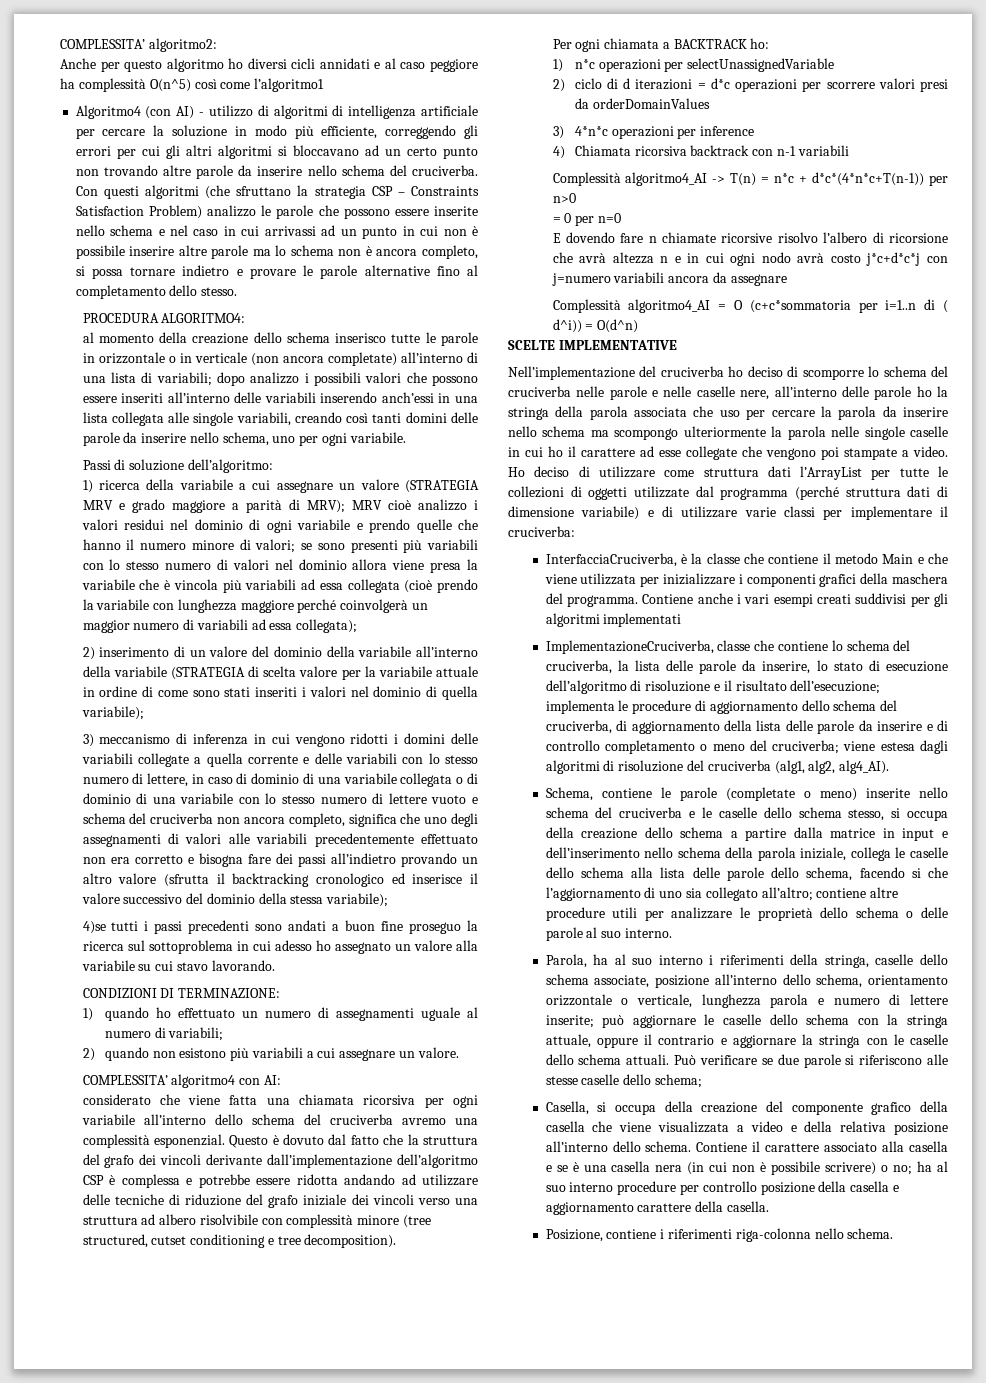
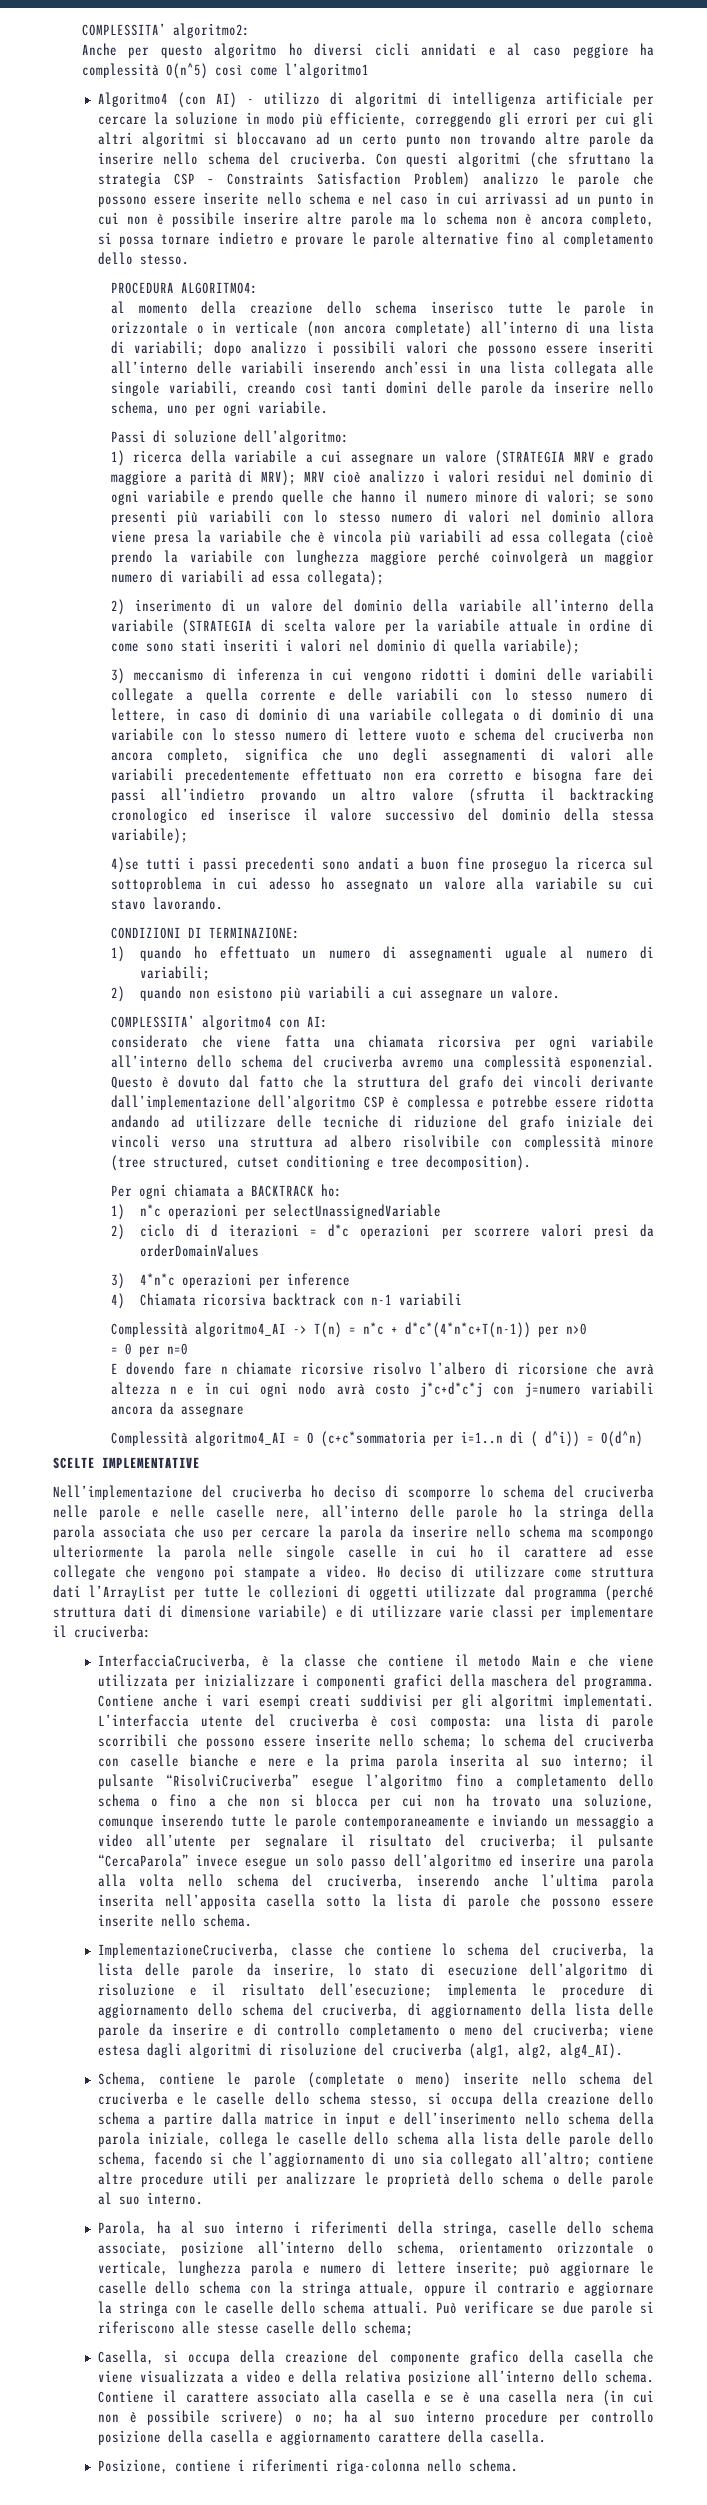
[603,613,682,627] implementati -> [563,1694,654,1709] [97,1714,654,1729] [97,1734,655,1749] [97,1754,655,1769] [97,1774,655,1789] [97,1794,654,1809] [97,1814,654,1829] [97,1834,654,1849] [97,1854,654,1869] [97,1874,654,1889] [97,1894,654,1909] [97,1914,252,1927] implementati. L’interfaccia utente del cruciverba è così composta: una lista di parole scorribili che possono essere inserite nello schema; lo schema del cruciverba con caselle bianche e nere e la prima parola inserita al suo interno; il pulsante “RisolviCruciverba” esegue l’algoritmo fino a completamento dello schema o fino a che non si blocca per cui non ha trovato una soluzione, comunque inserendo tutte le parole contemporaneamente e inviando un messaggio a video all’utente per segnalare il risultato del cruciverba; il pulsante “CercaParola” invece esegue un solo passo dell’algoritmo ed inserire una parola alla volta nello schema del cruciverba, inserendo anche l’ultima parola inserita nell’apposita casella sotto la lista di parole che possono essere inserite nello schema.

